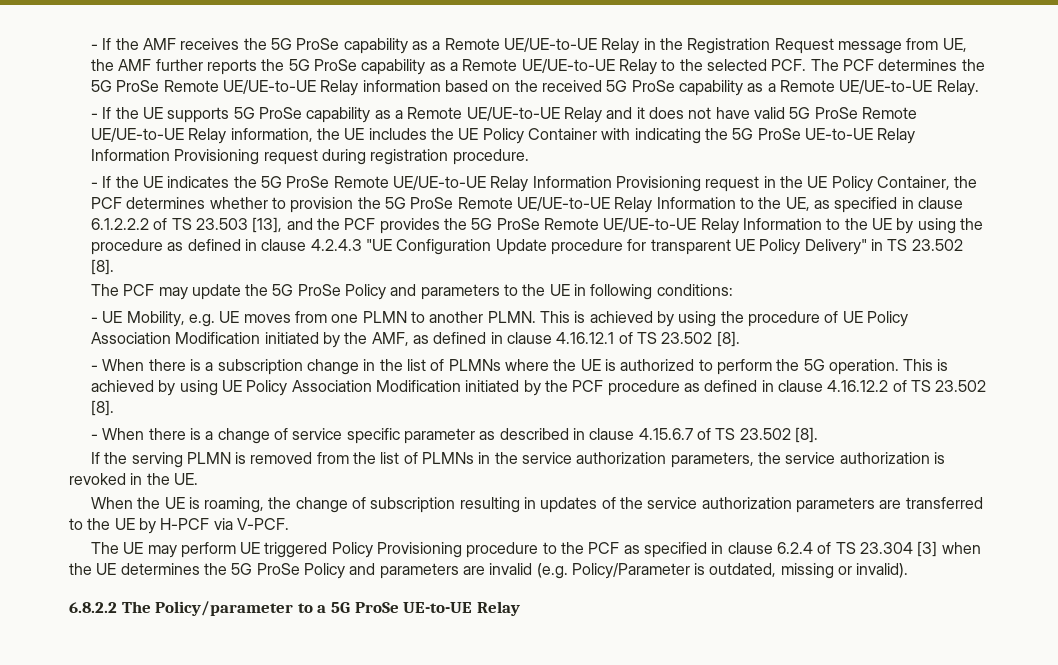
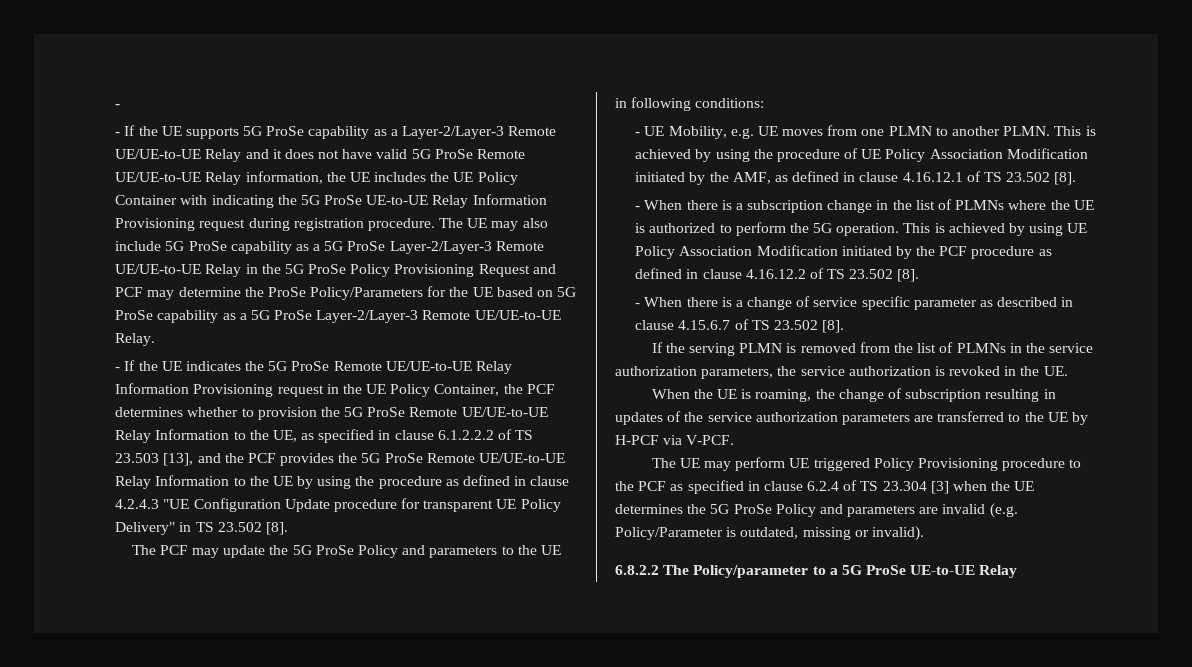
[91,38,967,54] [91,59,985,75] [91,80,979,96] - If the AMF receives the 5G ProSe capability as a Remote UE/UE-to-UE Relay in the Registration Request message from UE, the AMF further reports the 5G ProSe capability as a Remote UE/UE-to-UE Relay to the selected PCF. The PCF determines the 5G ProSe Remote UE/UE-to-UE Relay information based on the received 5G ProSe capability as a Remote UE/UE-to-UE Relay. -> [115,104,121,108] -
(403, 114) none -> [401,126,504,139] Layer-2/Layer-3
(529, 157) none -> [439,218,548,231] [115,241,544,254] [115,264,556,277] [115,286,577,300] [115,310,561,323] [115,333,156,346] The UE may also include 5G ProSe capability as a 5G ProSe Layer-2/Layer-3 Remote UE/UE-to-UE Relay in the 5G ProSe Policy Provisioning Request and PCF may determine the ProSe Policy/Parameters for the UE based on 5G ProSe capability as a 5G ProSe Layer-2/Layer-3 Remote UE/UE-to-UE Relay.

